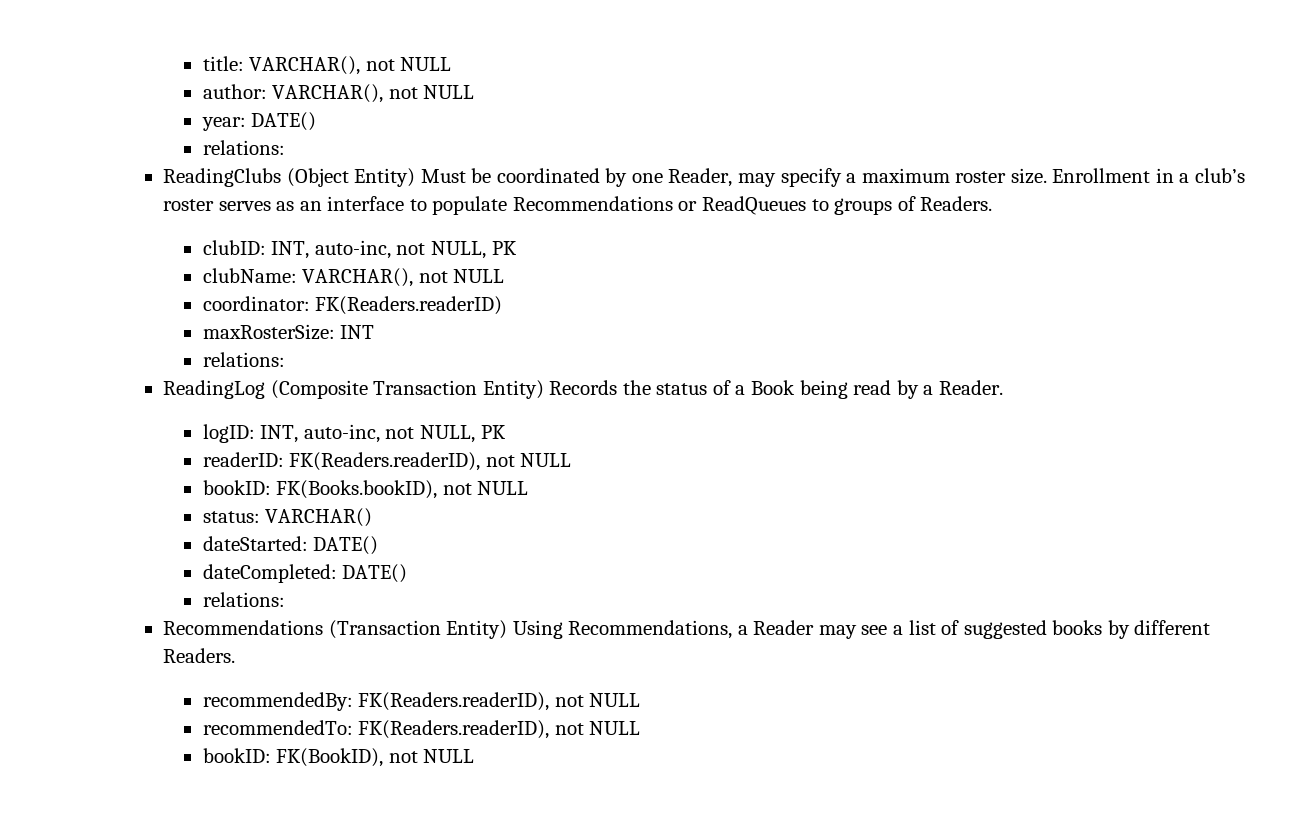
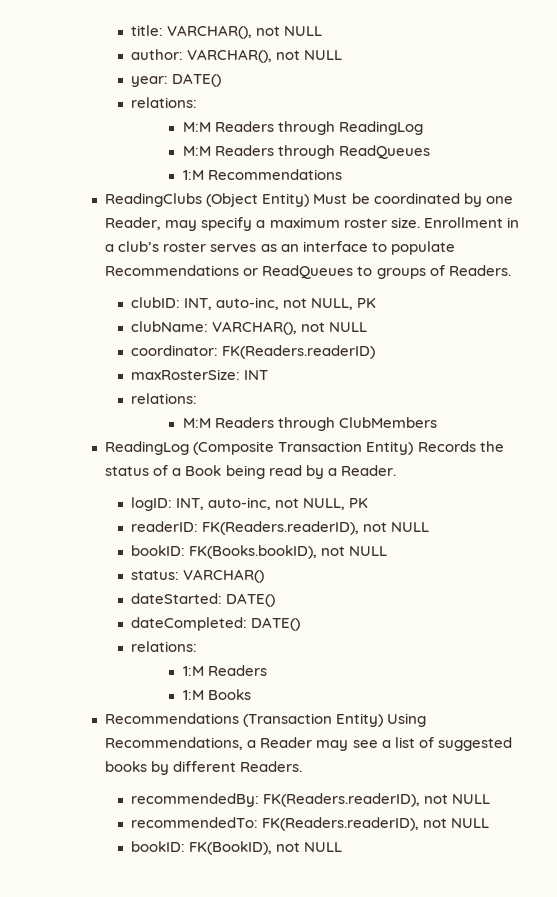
(285, 147) none -> [182,121,423,135] [182,145,430,159] [182,169,342,180] // M:M Readers through ReadingLog // M:M Readers through ReadQueues // 1:M Recommendations
(285, 359) none -> [182,417,437,431] // M:M Readers through ClubMembers
(285, 599) none -> [182,665,267,676] [182,689,251,700] // 1:M Readers // 1:M Books

